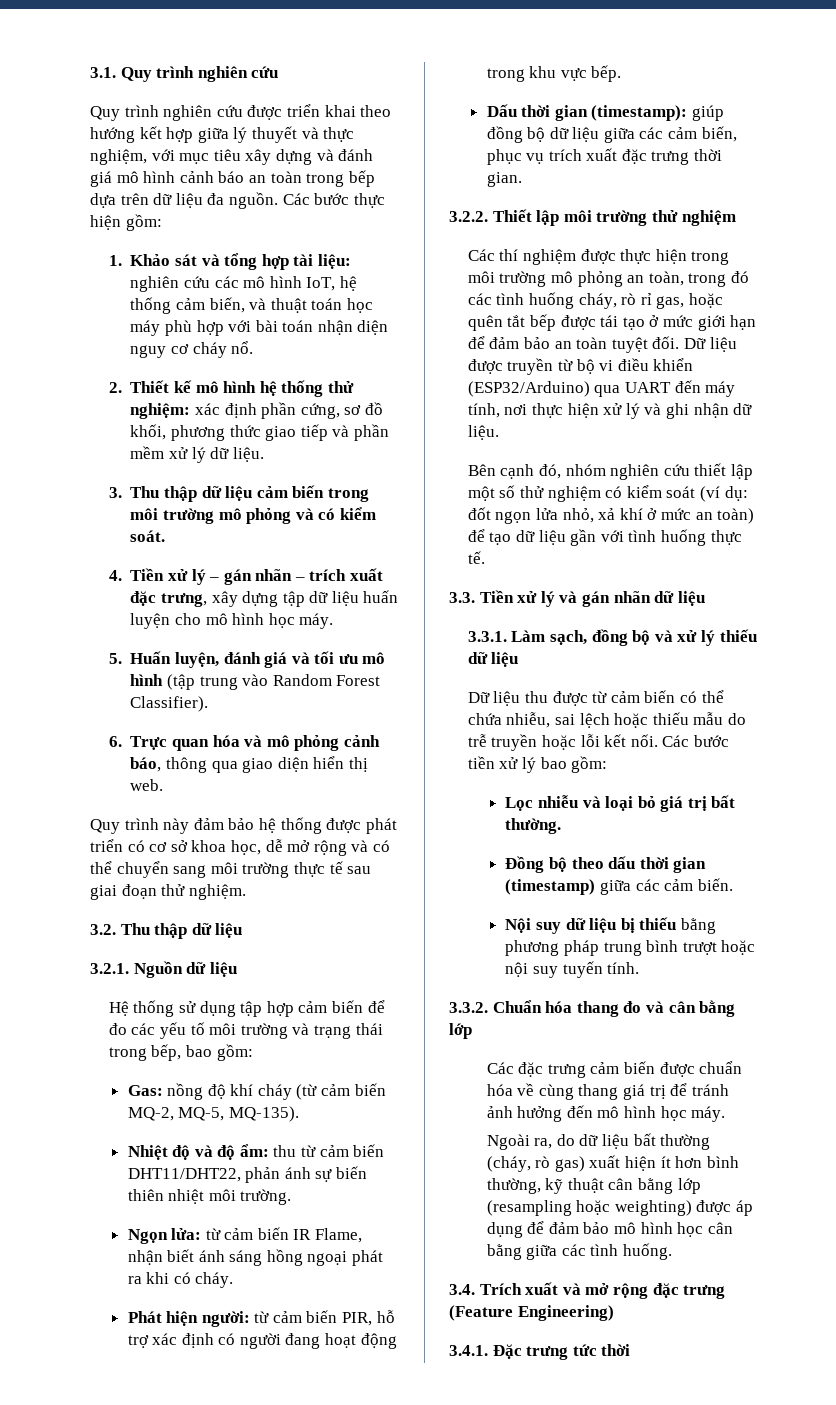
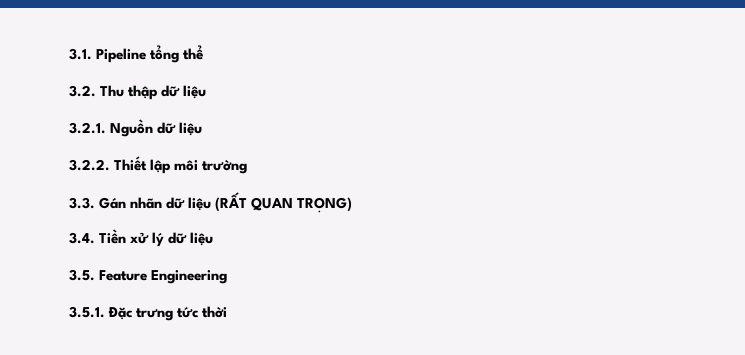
[120,66,279,82] [90,104,392,121] [90,126,355,143] [90,149,374,165] [90,170,375,187] [90,192,385,209] [90,214,162,231] [108,253,351,270] [130,276,357,292] [130,297,373,314] [130,320,389,336] [130,341,254,358] [108,380,354,397] [130,402,383,419] [130,424,389,441] [130,446,264,463] [108,485,369,502] [130,507,376,524] [130,530,166,542] [108,568,384,585] [130,590,399,607] [130,613,334,629] [108,651,386,668] [130,674,381,690] [130,696,209,712] [108,735,380,751] [130,756,368,773] [130,779,164,791] [90,817,397,834] [90,839,390,856] [90,861,372,878] [90,884,246,900] Quy trình nghiên cứu // Quy trình nghiên cứu được triển khai theo hướng kết hợp giữa lý thuyết và thực nghiệm, với mục tiêu xây dựng và đánh giá mô hình cảnh báo an toàn trong bếp dựa trên dữ liệu đa nguồn. Các bước thực hiện gồm: // 1. Khảo sát và tổng hợp tài liệu: nghiên cứu các mô hình IoT, hệ thống cảm biến, và thuật toán học máy phù hợp với bài toán nhận diện nguy cơ cháy nổ. // 2. Thiết kế mô hình hệ thống thử nghiệm: xác định phần cứng, sơ đồ khối, phương thức giao tiếp và phần mềm xử lý dữ liệu. // 3. Thu thập dữ liệu cảm biến trong môi trường mô phỏng và có kiểm soát. // 4. Tiền xử lý – gán nhãn – trích xuất đặc trưng, xây dựng tập dữ liệu huấn luyện cho mô hình học máy. // 5. Huấn luyện, đánh giá và tối ưu mô hình (tập trung vào Random Forest Classifier). // 6. Trực quan hóa và mô phỏng cảnh báo, thông qua giao diện hiển thị web. // Quy trình này đảm bảo hệ thống được phát triển có cơ sở khoa học, dễ mở rộng và có thể chuyển sang môi trường thực tế sau giai đoạn thử nghiệm. -> [96,45,204,63] Pipeline tổng thể
[108,1000,385,1017] [108,1022,383,1039] [108,1044,253,1061] [127,1083,386,1100] [127,1106,299,1122] [127,1144,385,1160] [127,1166,367,1183] [127,1189,292,1205] [127,1227,363,1244] [127,1249,384,1266] [127,1272,234,1288] [127,1310,395,1327] [127,1333,397,1349] [486,65,622,82] [486,104,724,121] [486,126,737,143] [486,148,723,165] [486,172,522,187] // Hệ thống sử dụng tập hợp cảm biến để đo các yếu tố môi trường và trạng thái trong bếp, bao gồm: // Gas: nồng độ khí cháy (từ cảm biến MQ-2, MQ-5, MQ-135). // Nhiệt độ và độ ẩm: thu từ cảm biến DHT11/DHT22, phản ánh sự biến thiên nhiệt môi trường. // Ngọn lửa: từ cảm biến IR Flame, nhận biết ánh sáng hồng ngoại phát ra khi có cháy. // Phát hiện người: từ cảm biến PIR, hỗ trợ xác định có người đang hoạt động trong khu vực bếp. // Dấu thời gian (timestamp): giúp đồng bộ dữ liệu giữa các cảm biến, phục vụ trích xuất đặc trưng thời gian. -> (203, 129) none
[651,210,736,226] [467,249,730,265] [467,271,749,287] [467,292,723,309] [467,314,757,331] [467,336,737,353] [467,358,694,375] [467,380,736,397] [467,403,753,419] [467,425,499,440] [467,463,753,480] [467,485,748,502] [467,507,755,524] [467,529,742,546] [467,551,485,564] [449,590,705,607] [467,629,757,646] [467,652,519,667] [467,690,724,706] [467,712,746,728] [467,734,729,751] [467,756,608,773] [505,795,736,812] [505,818,562,834] [505,856,707,873] [505,878,733,895] [505,917,716,934] [505,940,756,956] [505,961,640,978] [449,1000,736,1017] [449,1023,472,1039] [486,1061,743,1078] [486,1083,729,1100] [486,1105,726,1122] [486,1133,711,1150] [486,1155,739,1172] [486,1178,701,1194] [486,1200,753,1216] [486,1221,733,1238] [486,1243,672,1260] [449,1282,726,1299] [449,1305,614,1321] [449,1345,488,1356] thử nghiệm // Các thí nghiệm được thực hiện trong môi trường mô phỏng an toàn, trong đó các tình huống cháy, rò rỉ gas, hoặc quên tắt bếp được tái tạo ở mức giới hạn để đảm bảo an toàn tuyệt đối. Dữ liệu được truyền từ bộ vi điều khiển (ESP32/Arduino) qua UART đến máy tính, nơi thực hiện xử lý và ghi nhận dữ liệu. // Bên cạnh đó, nhóm nghiên cứu thiết lập một số thử nghiệm có kiểm soát (ví dụ: đốt ngọn lửa nhỏ, xả khí ở mức an toàn) để tạo dữ liệu gần với tình huống thực tế. // 3.3. Tiền xử lý và gán nhãn dữ liệu // 3.3.1. Làm sạch, đồng bộ và xử lý thiếu dữ liệu // Dữ liệu thu được từ cảm biến có thể chứa nhiễu, sai lệch hoặc thiếu mẫu do trễ truyền hoặc lỗi kết nối. Các bước tiền xử lý bao gồm: // Lọc nhiễu và loại bỏ giá trị bất thường. // Đồng bộ theo dấu thời gian (timestamp) giữa các cảm biến. // Nội suy dữ liệu bị thiếu bằng phương pháp trung bình trượt hoặc nội suy tuyến tính. // 3.3.2. Chuẩn hóa thang đo và cân bằng lớp // Các đặc trưng cảm biến được chuẩn hóa về cùng thang giá trị để tránh ảnh hưởng đến mô hình học máy. // Ngoài ra, do dữ liệu bất thường (cháy, rò gas) xuất hiện ít hơn bình thường, kỹ thuật cân bằng lớp (resampling hoặc weighting) được áp dụng để đảm bảo mô hình học cân bằng giữa các tình huống. // 3.4. Trích xuất và mở rộng đặc trưng (Feature Engineering) // 3.4.1. -> [69,192,353,213] [69,229,214,247] [69,269,228,284] [69,306,105,318] // 3.3. Gán nhãn dữ liệu (RẤT QUAN TRỌNG) // 3.4. Tiền xử lý dữ liệu // 3.5. Feature Engineering // 3.5.1.

